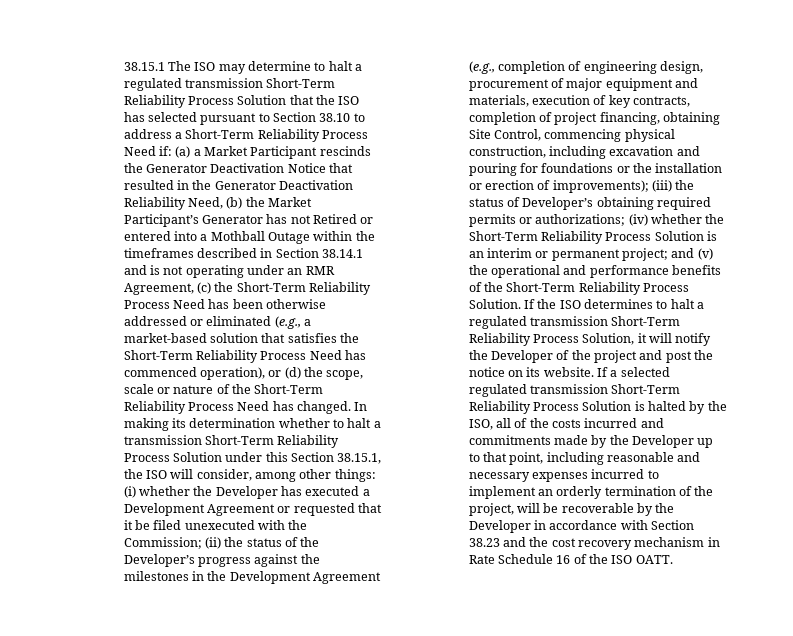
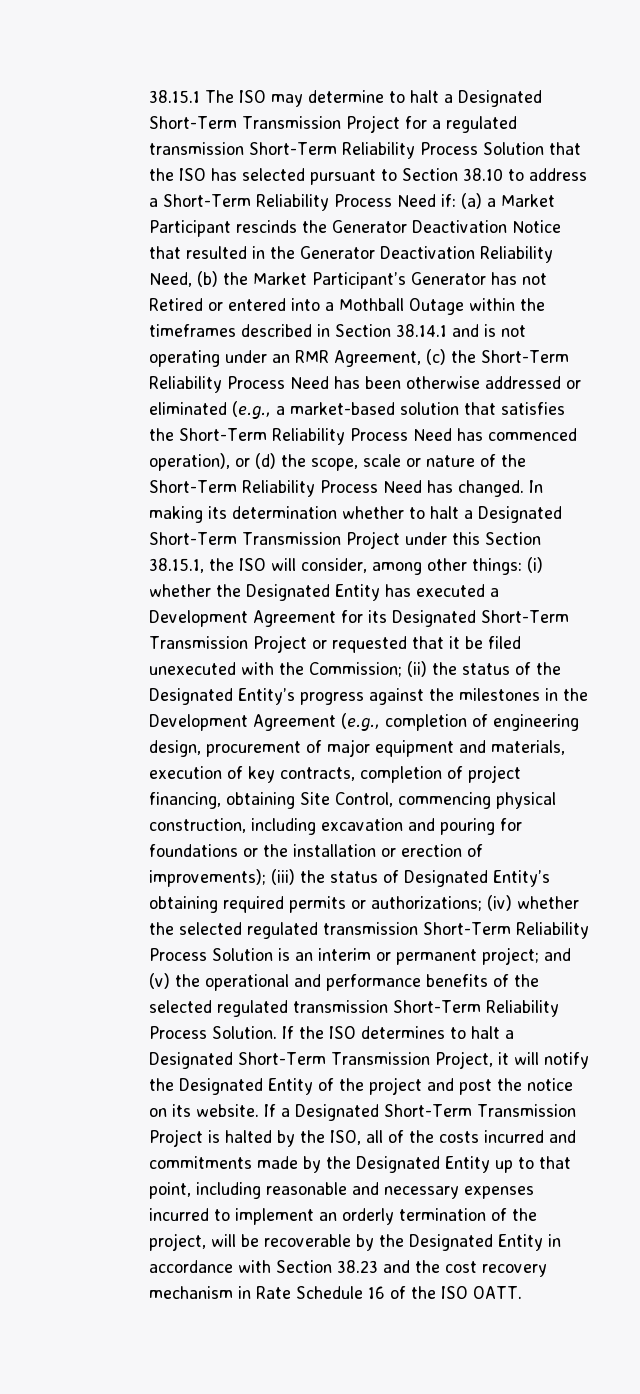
(363, 67) none -> [458,90,543,107] [149,115,442,133] Designated Short-Term Transmission Project for a
[123,435,340,448] [123,452,222,462] transmission Short-Term Reliability Process Solution -> [478,506,563,523] [149,531,401,549] Designated Short-Term Transmission Project
[215,486,278,499] Developer -> [246,584,381,601] Designated Entity
(275, 510) none -> [341,610,570,627] [149,635,308,653] for its Designated Short-Term Transmission Project
[123,554,195,567] Developer’s -> [149,688,296,705] Designated Entity’s
[522,197,594,210] Developer’s -> [404,870,551,887] Designated Entity’s
(725, 219) none -> [179,922,419,939] selected regulated transmission
(503, 287) none -> [149,1000,389,1017] selected regulated transmission
[468,316,681,329] [468,333,635,346] regulated transmission Short-Term Reliability Process Solution, -> [149,1051,494,1069] Designated Short-Term Transmission Project,
[490,350,553,363] Developer -> [179,1078,314,1095] Designated Entity
[620,367,670,377] [468,384,681,397] [468,401,632,414] selected regulated transmission Short-Term Reliability Process Solution -> [295,1104,577,1121] [149,1129,204,1147] Designated Short-Term Transmission Project
[632,435,695,448] Developer -> [356,1156,491,1173] Designated Entity
[468,520,531,533] Developer -> [409,1234,544,1251] Designated Entity

